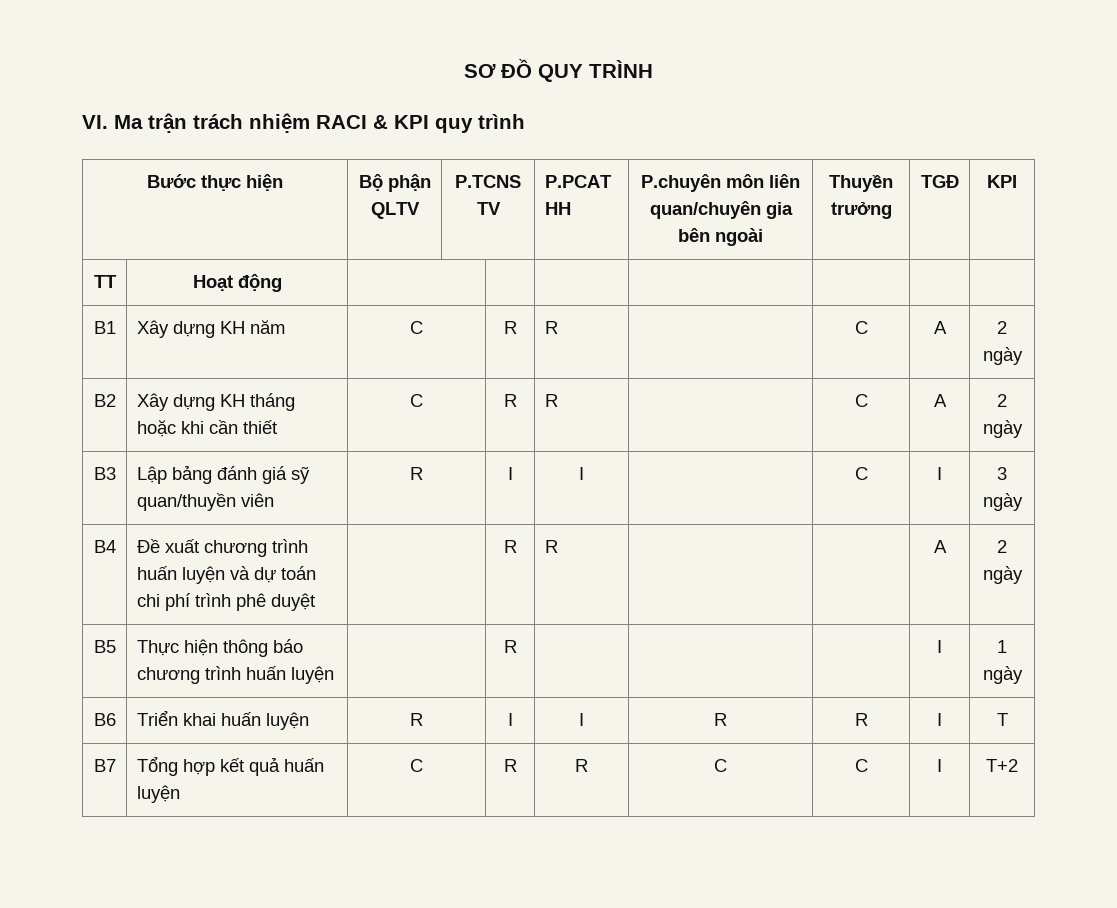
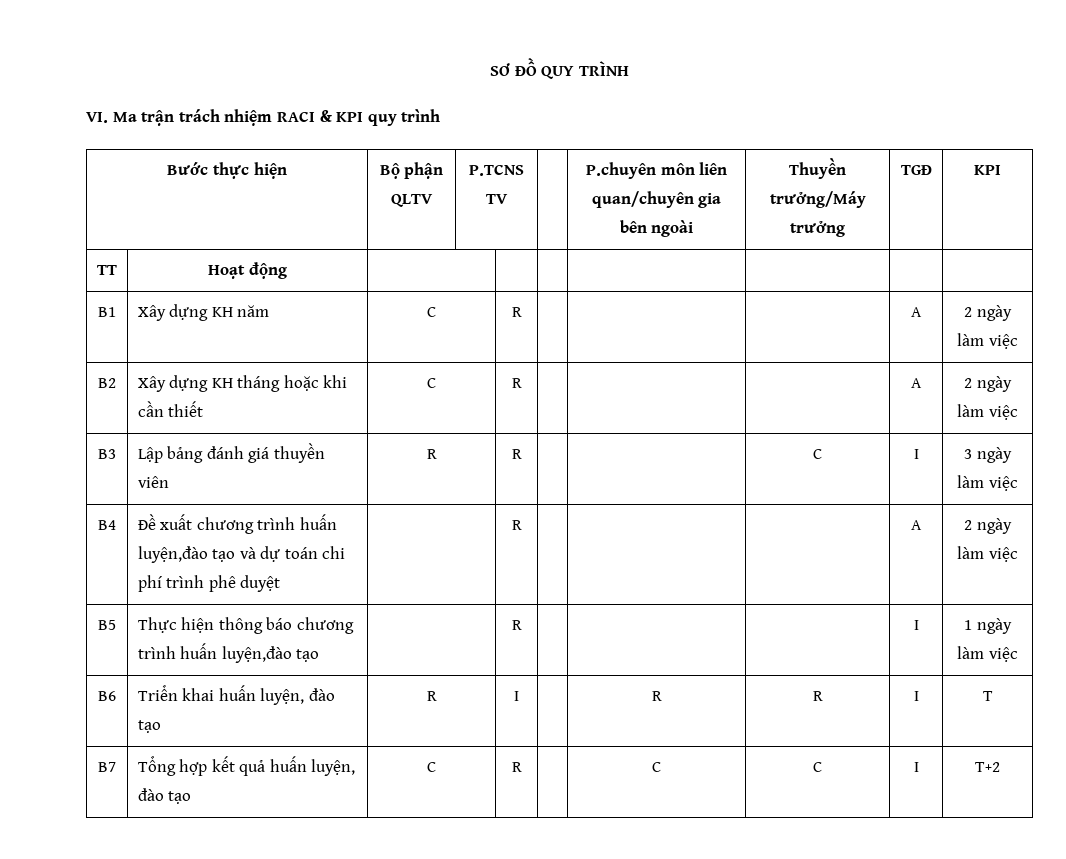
[544,175,612,188] [544,202,571,215] P.PCAT HH -> (508, 199) none
(893, 183) none -> [769,191,866,208] trưởng/Máy
[544,321,558,334] [854,321,868,334] [933,321,947,334] [997,321,1007,334] [982,347,1023,365] R | | C | A | 2 ngày -> [911,307,922,317] [964,305,1012,321] [957,333,1018,349] | | | A | 2 ngày làm việc
[544,394,558,407] [854,394,868,407] [933,394,947,407] [997,394,1007,407] [982,420,1023,438] R | | C | A | 2 ngày -> [911,378,922,388] [964,376,1012,392] [957,404,1018,420] | | | A | 2 ngày làm việc
[290,466,310,484] [136,493,236,511] sỹ quan/thuyền -> [273,443,325,463] thuyền
[507,467,513,480] [579,467,584,480] I | I -> [511,449,522,459] R |
(1023, 502) none -> [957,475,1018,491] làm việc
[181,566,225,584] luyện -> [137,546,236,563] luyện,đào tạo
[544,540,558,553] [933,540,947,553] [997,540,1007,553] [982,566,1023,584] R | | | A | 2 ngày -> [911,520,922,530] [964,518,1012,534] [957,546,1018,562] | | | A | 2 ngày làm việc
[290,666,334,684] luyện -> [221,646,320,663] luyện,đào tạo
(1023, 675) none -> [957,646,1018,662] làm việc
[265,712,309,730] [410,713,423,726] [507,713,513,726] [579,713,584,726] luyện | R | I | I -> [260,688,335,705] [137,720,161,733] [426,691,437,701] [514,691,519,701] luyện, đào tạo | R | I |
[136,785,180,803] [410,759,423,772] [503,759,517,772] [575,759,588,772] luyện | C | R | R -> [311,759,356,776] [137,788,192,804] [427,762,436,772] [511,762,522,772] luyện, đào tạo | C | R |

